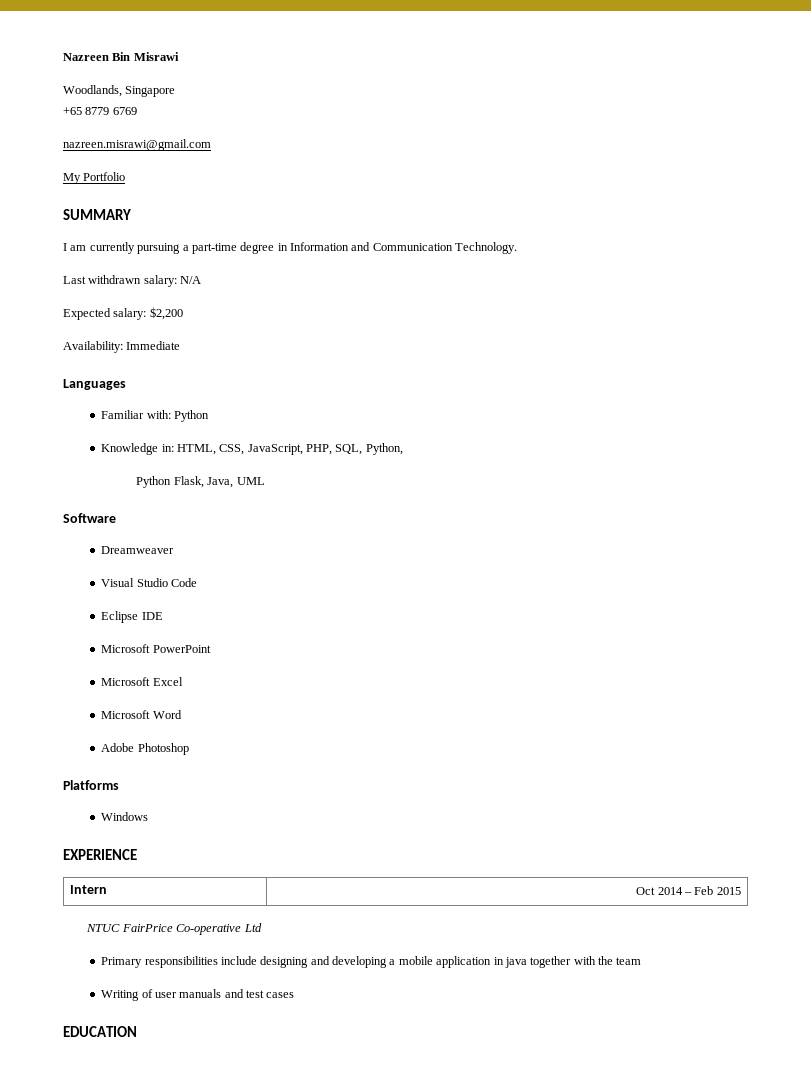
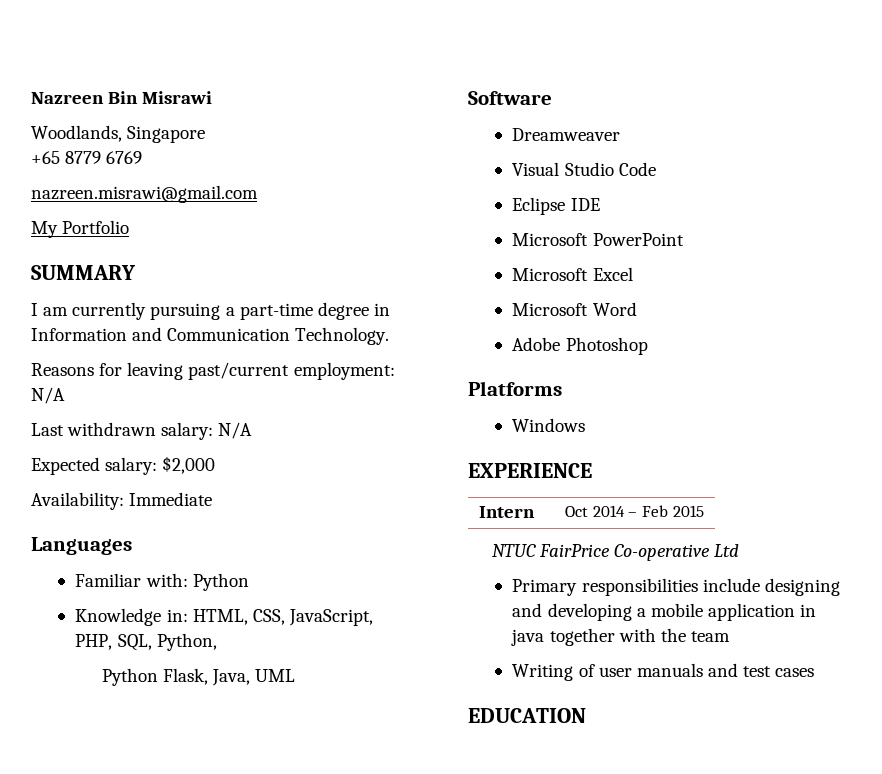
(518, 248) none -> [31,362,395,380] [31,387,65,404] // Reasons for leaving past/current employment: N/A
[149,307,183,320] $2,200 -> [162,456,216,474] $2,000

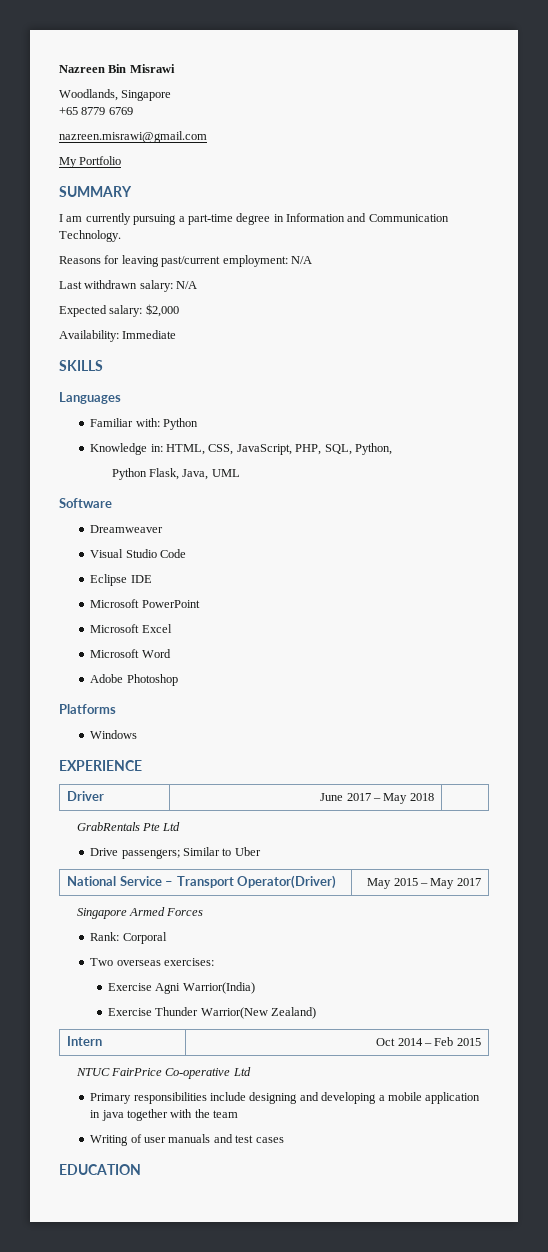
(213, 499) none -> [59,360,103,371] // SKILLS
(592, 470) none -> [67,791,105,801] [320,793,434,804] [76,822,181,831] [90,847,261,859] [67,875,337,889] [367,878,481,889] [76,907,204,919] [90,932,167,944] [90,958,215,966] [107,982,255,994] [107,1007,316,1019] // Driver | June 2017 – May 2018 | // GrabRentals Pte Ltd // Drive passengers; Similar to Uber // National Service – Transport Operator(Driver) | May 2015 – May 2017 // Singapore Armed Forces // Rank: Corporal // Two overseas exercises: // Exercise Agni Warrior(India) // Exercise Thunder Warrior(New Zealand)

